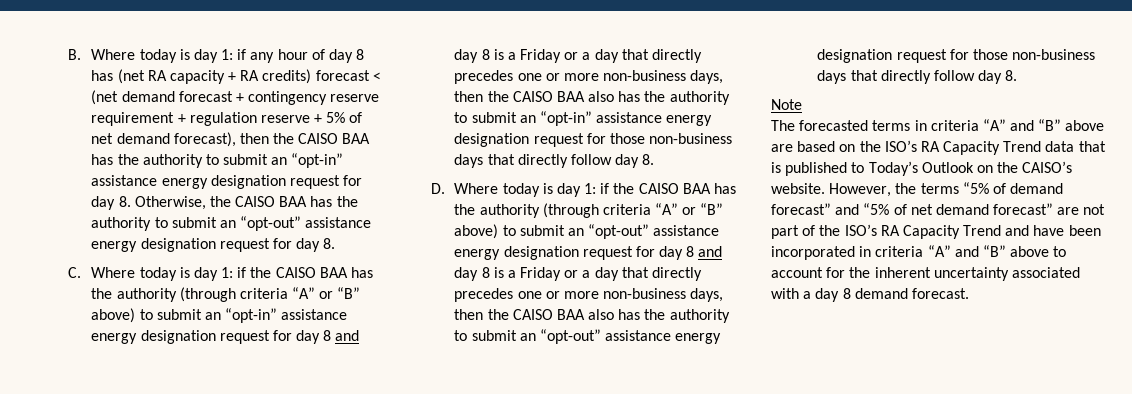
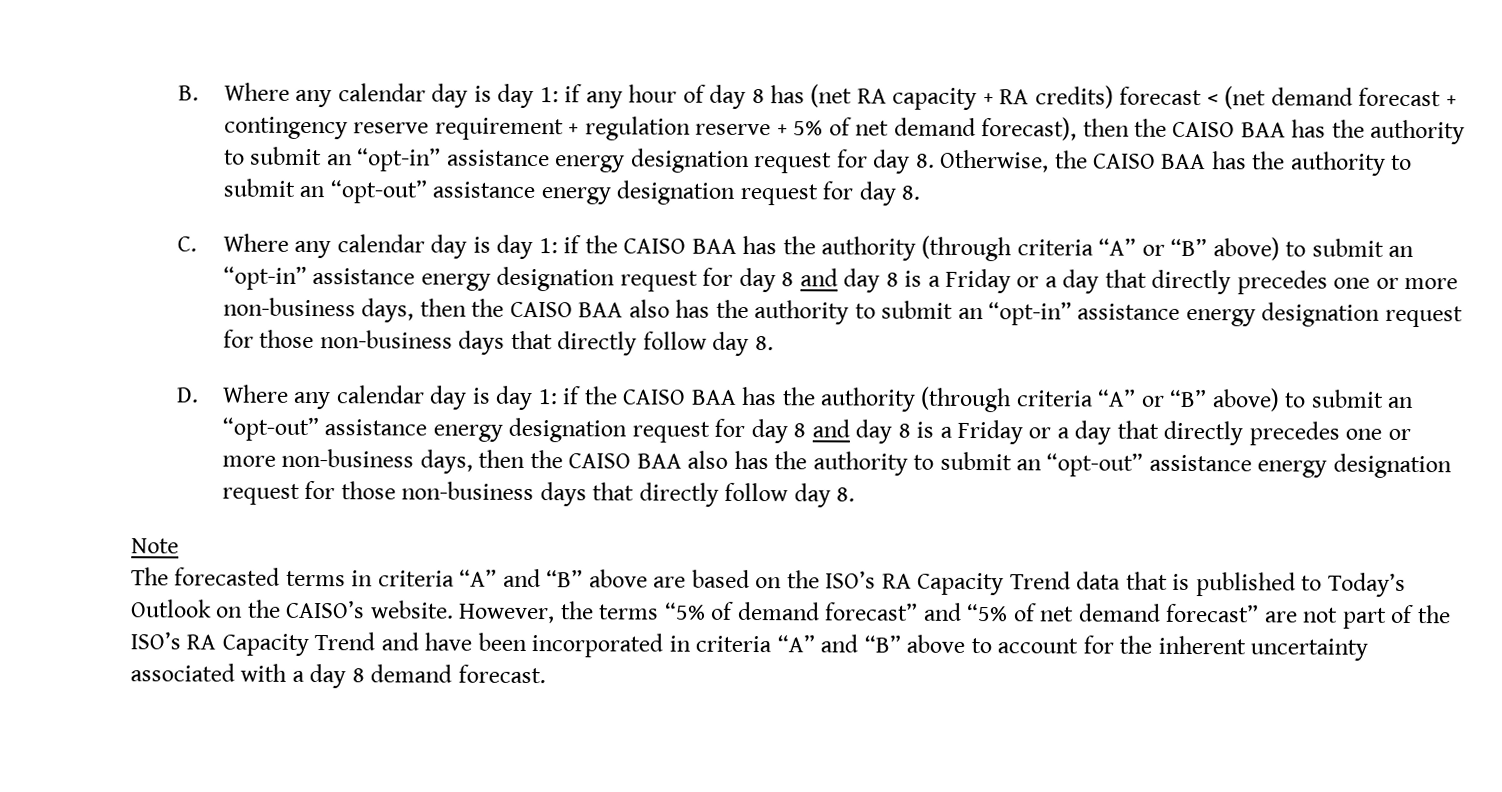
[139,49,177,63] today -> [295,83,469,108] any calendar day
[139,267,177,281] today -> [294,234,468,259] any calendar day
[502,183,540,197] today -> [293,385,468,410] any calendar day

